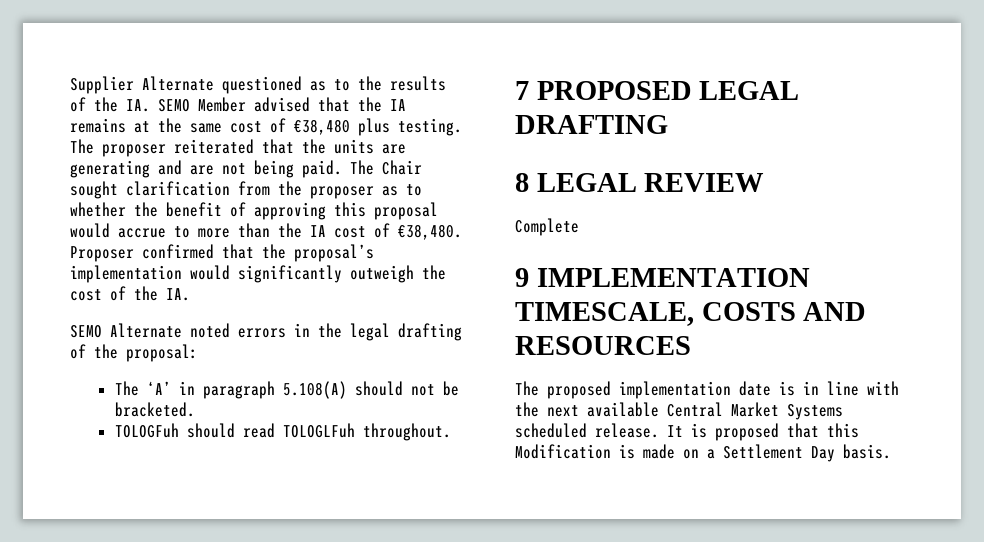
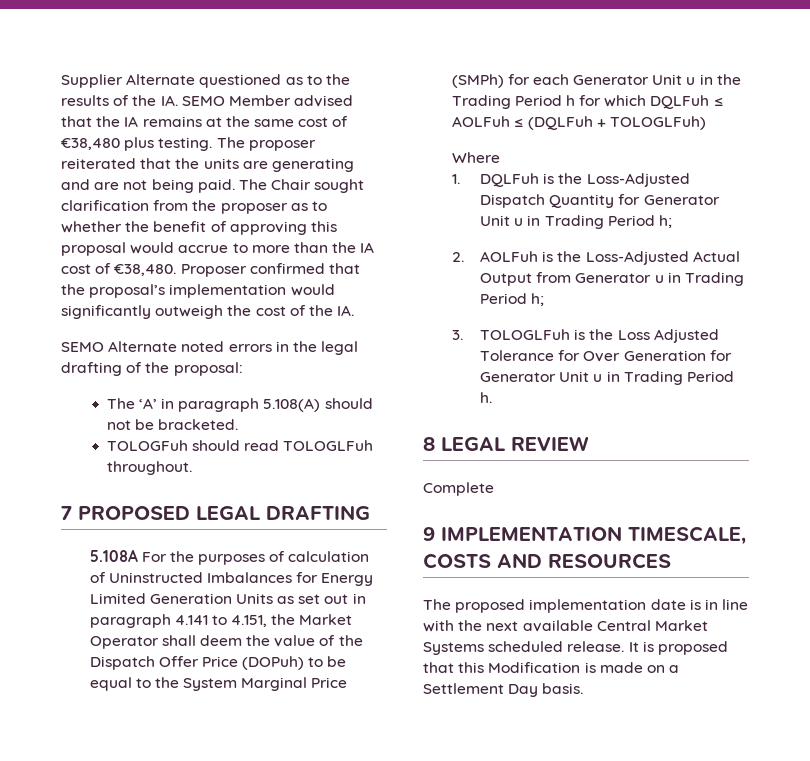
(668, 124) none -> [89,549,370,565] [89,572,374,586] [89,593,366,604] [89,614,353,628] [89,635,363,649] [89,656,347,670] [89,677,348,691] [451,74,741,88] [451,95,724,109] [451,116,707,130] [451,152,500,163] [451,173,690,187] [480,194,720,208] [480,215,673,229] [451,251,740,265] [480,272,745,286] [480,293,545,306] [451,329,719,343] [480,350,732,362] [480,371,735,385] [480,392,493,403] // 5.108A For the purposes of calculation of Uninstructed Imbalances for Energy Limited Generation Units as set out in paragraph 4.141 to 4.151, the Market Operator shall deem the value of the Dispatch Offer Price (DOPuh) to be equal to the System Marginal Price (SMPh) for each Generator Unit u in the Trading Period h for which DQLFuh ≤ AOLFuh ≤ (DQLFuh + TOLOGLFuh) // Where // 1. DQLFuh is the Loss-Adjusted Dispatch Quantity for Generator Unit u in Trading Period h; // 2. AOLFuh is the Loss-Adjusted Actual Output from Generator u in Trading Period h; // 3. TOLOGLFuh is the Loss Adjusted Tolerance for Over Generation for Generator Unit u in Trading Period h.

